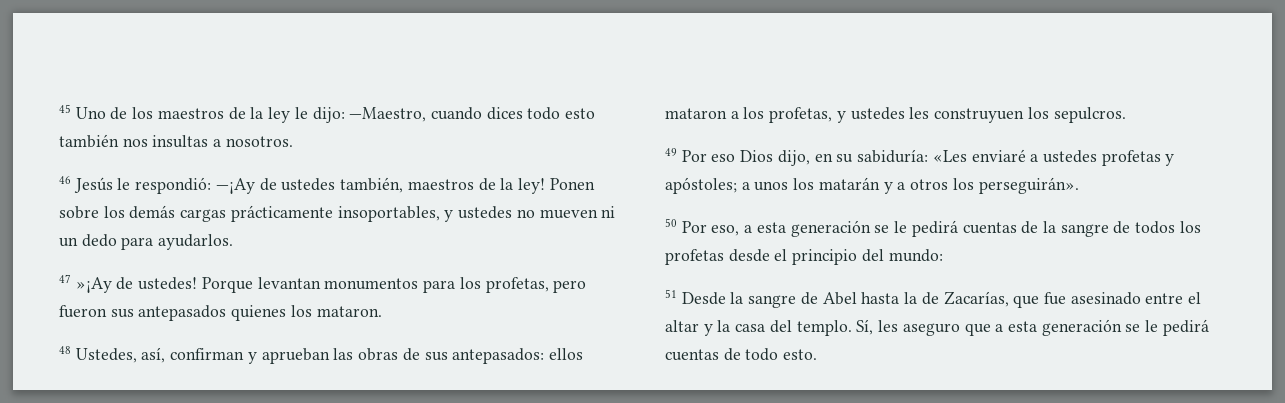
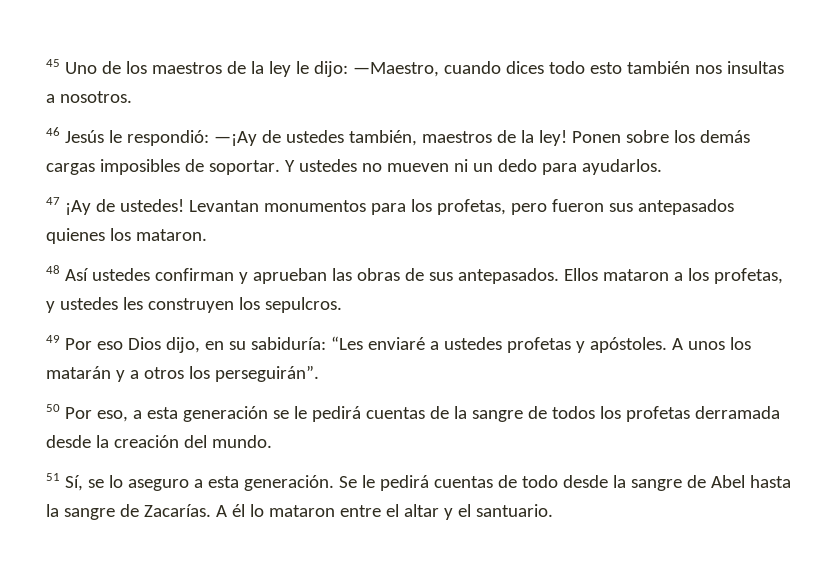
[230,205,454,222] prácticamente insoportables, y -> [99,159,295,175] imposibles de soportar. Y
[75,277,112,293] »¡Ay -> [64,200,91,215] ¡Ay
[201,277,321,293] Porque levantan -> [188,200,259,212] Levantan
[75,347,166,363] Ustedes, así, -> [64,268,150,281] Así ustedes
[452,348,583,364] antepasados: ellos -> [457,268,598,284] antepasados. Ellos
[934,108,1025,123] construyuen -> [147,298,234,313] construyen
[932,150,967,162] «Les -> [330,336,363,350] “Les
[665,177,750,194] apóstoles; a -> [589,337,683,353] apóstoles. A
[978,177,1079,194] perseguirán». -> [214,365,319,382] perseguirán”.
[728,249,943,265] [665,289,726,305] desde el principio del mundo: // 51 Desde -> [694,406,780,419] [46,435,272,448] [46,473,608,491] derramada desde la creación del mundo. // 51 Sí, se lo aseguro a esta generación. Se le pedirá cuentas de todo desde
[921,291,1202,308] [665,319,1209,336] [665,348,818,361] de Zacarías, que fue asesinado entre el altar y la casa del templo. Sí, les aseguro que a esta generación se le pedirá cuentas de todo esto. -> [63,504,553,520] sangre de Zacarías. A él lo mataron entre el altar y el santuario.

